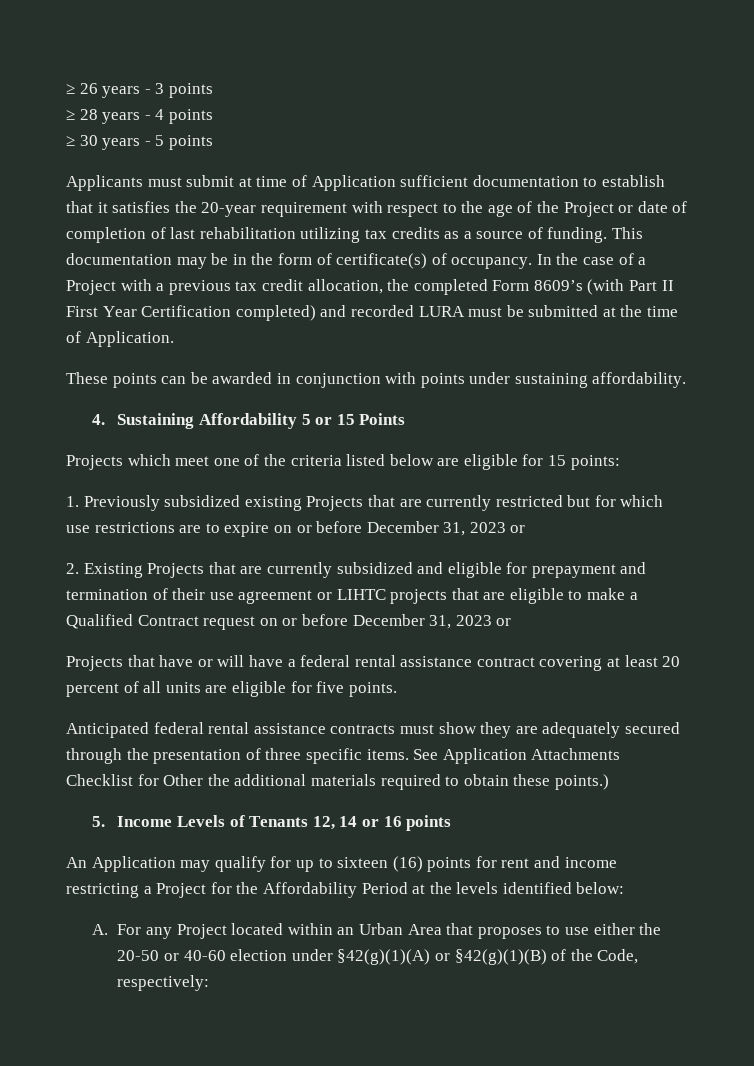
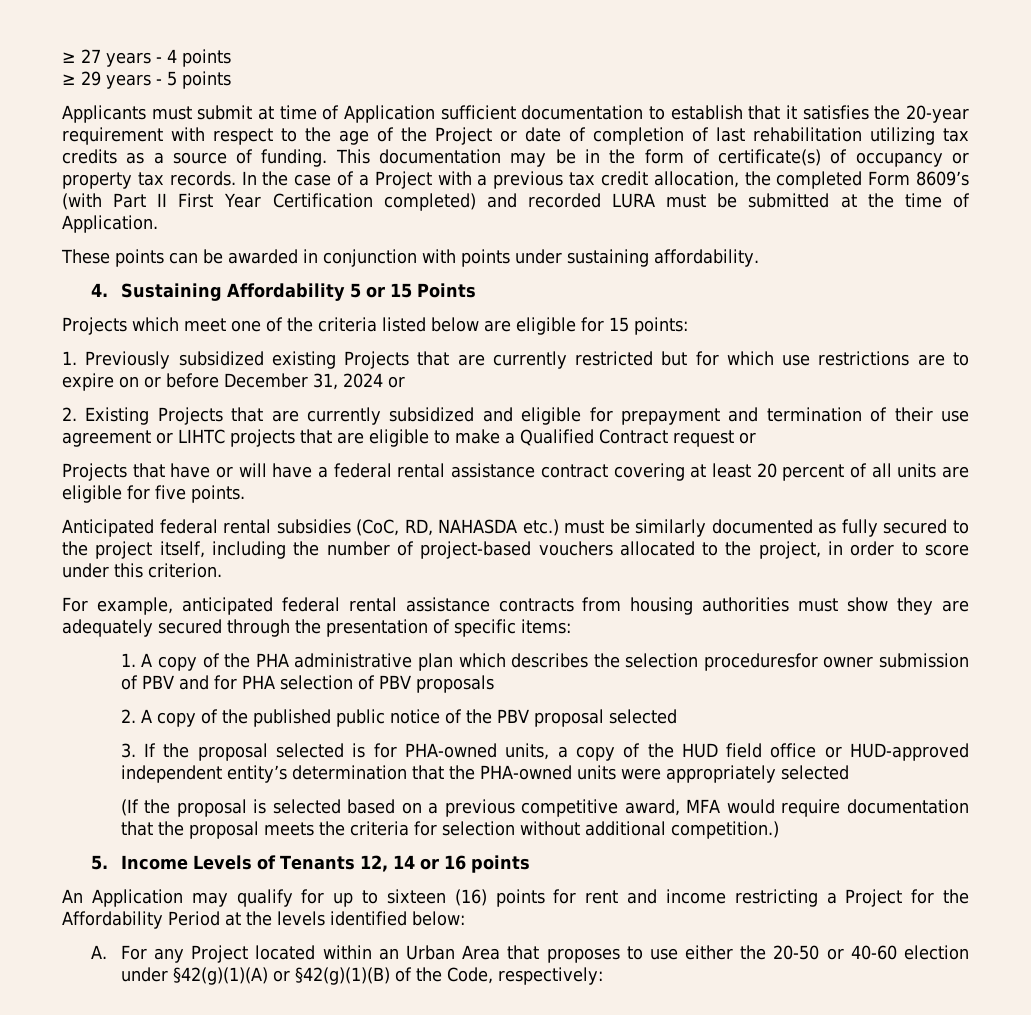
[66,83,213,98] [66,109,98,120] ≥ 26 years - 3 points // ≥ 28 -> [62,49,101,63] ≥ 27
[79,135,98,146] 30 -> [81,71,101,86] 29
[451,257,533,269] occupancy. -> [855,152,969,167] [62,171,236,189] occupancy or property tax records.
[469,522,506,533] 2023 -> [343,373,383,388] 2024
[259,614,492,629] on or before December 31, 2023 -> (734, 438) none
[253,723,396,734] assistance contracts -> [276,519,969,537] [62,541,969,559] [62,563,222,578] [62,597,790,615] subsidies (CoC, RD, NAHASDA etc.) must be similarly documented as fully secured to the project itself, including the number of project-based vouchers allocated to the project, in order to score under this criterion. // For example, anticipated federal rental assistance contracts from housing authorities
[265,748,621,764] [66,774,609,790] three specific items. See Application Attachments Checklist for Other the additional materials required to obtain these points.) -> [454,619,571,637] [120,653,969,671] [120,675,494,693] [120,709,677,727] [120,743,969,761] [120,765,849,783] [120,799,969,817] [120,821,779,839] specific items: // 1. A copy of the PHA administrative plan which describes the selection proceduresfor owner submission of PBV and for PHA selection of PBV proposals // 2. A copy of the published public notice of the PBV proposal selected // 3. If the proposal selected is for PHA-owned units, a copy of the HUD field office or HUD-approved independent entity’s determination that the PHA-owned units were appropriately selected // (If the proposal is selected based on a previous competitive award, MFA would require documentation that the proposal meets the criteria for selection without additional competition.)

